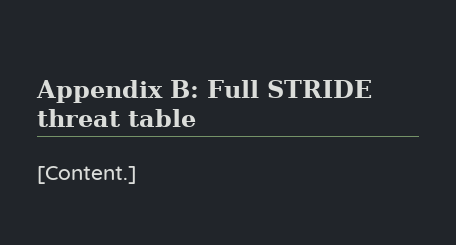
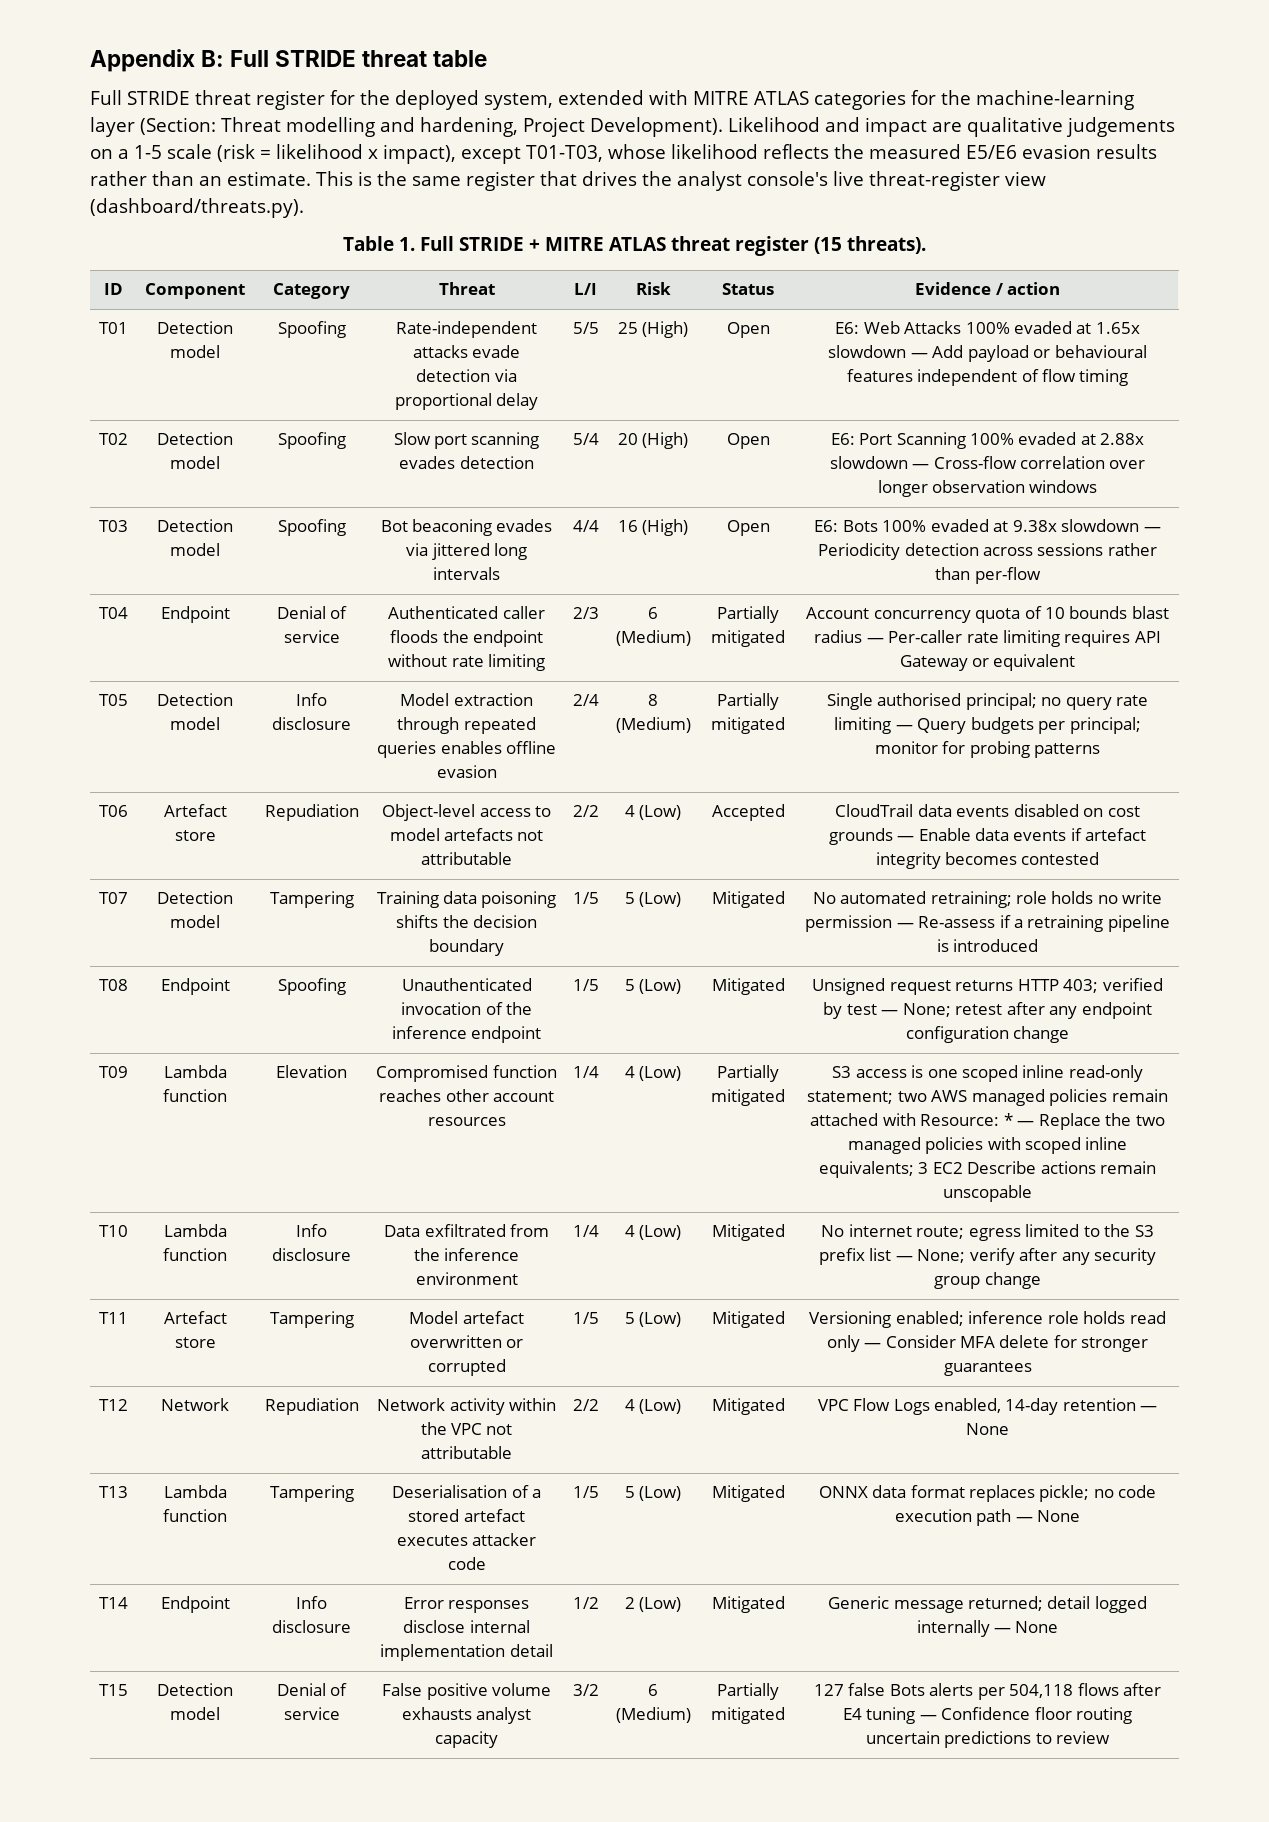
[37,166,136,184] [Content.] -> [90,90,1134,110] [90,117,1175,137] [90,144,1157,164] [90,171,1046,191] [90,198,304,218] [342,236,927,256] [103,283,123,295] [145,283,245,299] [273,283,350,299] [438,282,495,295] [574,283,597,295] [635,282,671,295] [722,283,774,295] [915,282,1060,295] [98,322,128,334] [157,321,233,334] [170,345,220,358] [277,321,346,338] [396,321,537,338] [412,345,521,358] [416,369,517,382] [394,393,539,410] [572,322,599,334] [617,321,689,338] [726,322,770,338] [835,321,1140,334] [828,345,1147,362] [846,369,1129,386] [98,433,128,445] [157,432,233,445] [170,456,220,469] [277,432,346,449] [393,432,540,449] [399,456,534,469] [572,433,599,445] [617,432,689,449] [726,433,770,449] [830,432,1145,449] [829,456,1146,469] [877,480,1098,497] [98,520,128,532] [157,519,233,532] [170,543,220,556] [277,519,346,536] [380,519,553,536] [406,543,527,560] [433,567,500,580] [572,520,599,532] [617,519,689,536] [726,520,770,536] [814,519,1161,532] [818,543,1157,560] [935,567,1041,584] [98,607,128,619] [160,606,230,623] [276,606,348,619] [283,630,340,643] [388,606,545,619] [390,630,543,647] [388,654,545,671] [572,607,599,619] [648,607,658,619] [615,630,691,646] [717,606,779,623] [711,630,785,647] [806,606,1169,623] [814,630,1161,647] [899,654,1076,671] [98,694,128,706] [157,693,233,706] [170,717,220,730] [296,693,327,706] [272,717,351,730] [400,693,533,706] [397,717,536,734] [377,741,556,758] [436,765,497,778] [572,694,599,706] [648,694,658,706] [615,717,691,733] [717,693,779,710] [711,717,785,734] [826,693,1149,710] [834,717,1141,734] [874,741,1101,758] [98,805,128,817] [163,804,227,817] [174,830,216,841] [264,804,359,821] [382,804,551,821] [389,828,544,841] [421,852,512,865] [572,805,599,817] [624,805,682,820] [711,804,785,821] [835,804,1140,817] [828,828,1147,845] [875,852,1100,869] [98,892,128,904] [157,891,233,904] [170,915,220,928] [269,891,354,908] [376,891,557,908] [396,915,537,928] [429,939,504,956] [572,892,599,904] [624,892,682,907] [711,891,785,908] [812,891,1163,908] [805,915,1170,932] [936,939,1039,952] [98,979,128,991] [160,978,230,995] [277,978,346,995] [401,978,532,991] [401,1002,532,1015] [391,1026,542,1043] [572,979,599,991] [624,979,682,994] [711,978,785,995] [812,978,1163,995] [823,1002,1152,1019] [905,1026,1070,1043] [98,1066,128,1078] [163,1065,227,1078] [163,1089,227,1102] [276,1065,347,1078] [376,1065,557,1082] [379,1089,554,1102] [427,1117,506,1126] [572,1066,599,1078] [624,1066,682,1081] [717,1065,779,1082] [711,1089,785,1106] [832,1065,1143,1082] [807,1089,1168,1106] [810,1113,1165,1130] [847,1137,1128,1154] [818,1161,1157,1178] [943,1185,1032,1202] [98,1225,128,1237] [163,1224,227,1237] [163,1248,227,1261] [296,1224,327,1237] [272,1248,351,1261] [384,1224,549,1237] [413,1248,520,1261] [415,1272,518,1285] [572,1225,599,1237] [624,1225,682,1240] [711,1224,785,1241] [821,1224,1154,1241] [818,1248,1157,1265] [934,1272,1041,1289] [98,1312,128,1324] [163,1311,227,1324] [174,1337,216,1348] [269,1311,354,1328] [409,1311,524,1324] [409,1335,524,1348] [427,1359,506,1376] [572,1312,599,1324] [624,1312,682,1327] [711,1311,785,1328] [809,1311,1166,1328] [826,1335,1149,1352] [943,1361,1032,1376] [98,1399,128,1411] [161,1398,229,1411] [264,1398,359,1415] [377,1398,556,1415] [420,1422,513,1435] [421,1446,512,1459] [572,1399,599,1411] [624,1399,682,1414] [711,1398,785,1415] [817,1398,1158,1415] [966,1423,1009,1435] [98,1486,128,1498] [163,1485,227,1498] [163,1509,227,1522] [269,1485,354,1502] [392,1485,541,1498] [408,1509,525,1522] [396,1533,537,1546] [447,1557,486,1570] [572,1486,599,1498] [624,1486,682,1501] [711,1485,785,1502] [818,1485,1157,1502] [894,1509,1081,1526] [98,1597,128,1609] [160,1596,230,1613] [296,1596,327,1609] [272,1620,351,1633] [403,1597,530,1613] [403,1620,530,1633] [380,1644,553,1661] [572,1597,599,1609] [624,1597,682,1612] [711,1596,785,1613] [828,1596,1147,1613] [916,1620,1059,1637] [98,1684,128,1696] [157,1683,233,1696] [170,1707,220,1720] [276,1683,348,1696] [283,1707,340,1720] [382,1683,551,1700] [401,1707,532,1724] [435,1731,498,1748] [572,1684,599,1696] [648,1684,658,1696] [615,1707,691,1723] [717,1683,779,1700] [711,1707,785,1724] [813,1683,1162,1700] [842,1707,1133,1724] [865,1731,1111,1748] Full STRIDE threat register for the deployed system, extended with MITRE ATLAS categories for the machine-learning layer (Section: Threat modelling and hardening, Project Development). Likelihood and impact are qualitative judgements on a 1-5 scale (risk = likelihood x impact), except T01-T03, whose likelihood reflects the measured E5/E6 evasion results rather than an estimate. This is the same register that drives the analyst console's live threat-register view (dashboard/threats.py). // Table 1. Full STRIDE + MITRE ATLAS threat register (15 threats). // ID | Component | Category | Threat | L/I | Risk | Status | Evidence / action // T01 | Detection model | Spoofing | Rate-independent attacks evade detection via proportional delay | 5/5 | 25 (High) | Open | E6: Web Attacks 100% evaded at 1.65x slowdown — Add payload or behavioural features independent of flow timing // T02 | Detection model | Spoofing | Slow port scanning evades detection | 5/4 | 20 (High) | Open | E6: Port Scanning 100% evaded at 2.88x slowdown — Cross-flow correlation over longer observation windows // T03 | Detection model | Spoofing | Bot beaconing evades via jittered long intervals | 4/4 | 16 (High) | Open | E6: Bots 100% evaded at 9.38x slowdown — Periodicity detection across sessions rather than per-flow // T04 | Endpoint | Denial of service | Authenticated caller floods the endpoint without rate limiting | 2/3 | 6 (Medium) | Partially mitigated | Account concurrency quota of 10 bounds blast radius — Per-caller rate limiting requires API Gateway or equivalent // T05 | Detection model | Info disclosure | Model extraction through repeated queries enables offline evasion | 2/4 | 8 (Medium) | Partially mitigated | Single authorised principal; no query rate limiting — Query budgets per principal; monitor for probing patterns // T06 | Artefact store | Repudiation | Object-level access to model artefacts not attributable | 2/2 | 4 (Low) | Accepted | CloudTrail data events disabled on cost grounds — Enable data events if artefact integrity becomes contested // T07 | Detection model | Tampering | Training data poisoning shifts the decision boundary | 1/5 | 5 (Low) | Mitigated | No automated retraining; role holds no write permission — Re-assess if a retraining pipeline is introduced // T08 | Endpoint | Spoofing | Unauthenticated invocation of the inference endpoint | 1/5 | 5 (Low) | Mitigated | Unsigned request returns HTTP 403; verified by test — None; retest after any endpoint configuration change // T09 | Lambda function | Elevation | Compromised function reaches other account resources | 1/4 | 4 (Low) | Partially mitigated | S3 access is one scoped inline read-only statement; two AWS managed policies remain attached with Resource: * — Replace the two managed policies with scoped inline equivalents; 3 EC2 Describe actions remain unscopable // T10 | Lambda function | Info disclosure | Data exfiltrated from the inference environment | 1/4 | 4 (Low) | Mitigated | No internet route; egress limited to the S3 prefix list — None; verify after any security group change // T11 | Artefact store | Tampering | Model artefact overwritten or corrupted | 1/5 | 5 (Low) | Mitigated | Versioning enabled; inference role holds read only — Consider MFA delete for stronger guarantees // T12 | Network | Repudiation | Network activity within the VPC not attributable | 2/2 | 4 (Low) | Mitigated | VPC Flow Logs enabled, 14-day retention — None // T13 | Lambda function | Tampering | Deserialisation of a stored artefact executes attacker code | 1/5 | 5 (Low) | Mitigated | ONNX data format replaces pickle; no code execution path — None // T14 | Endpoint | Info disclosure | Error responses disclose internal implementation detail | 1/2 | 2 (Low) | Mitigated | Generic message returned; detail logged internally — None // T15 | Detection model | Denial of service | False positive volume exhausts analyst capacity | 3/2 | 6 (Medium) | Partially mitigated | 127 false Bots alerts per 504,118 flows after E4 tuning — Confidence floor routing uncertain predictions to review

